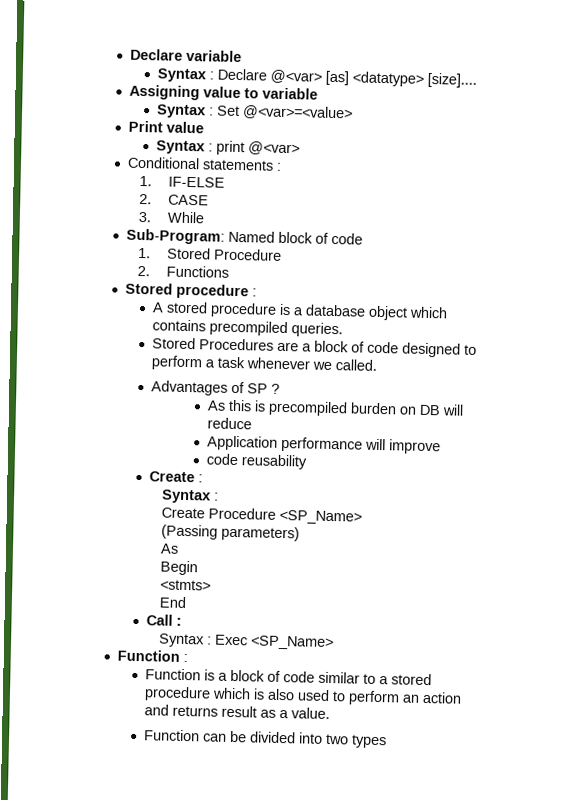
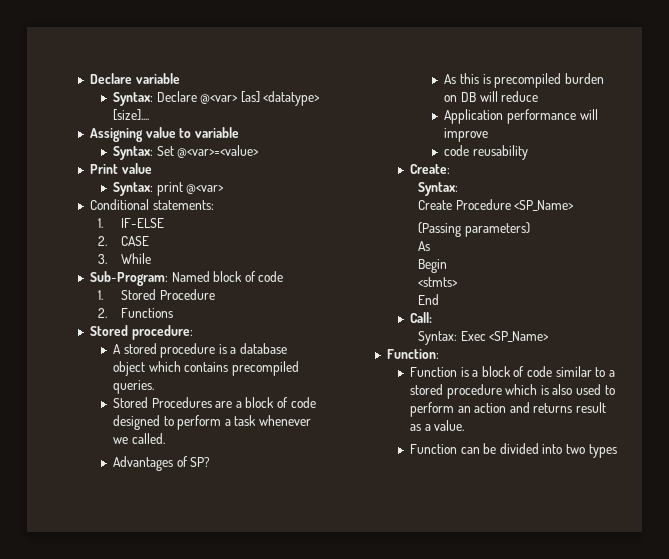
[157,68,215,83] Syntax : -> [112,92,153,106] Syntax:
[156,104,215,119] Syntax : -> [112,146,153,160] Syntax:
[156,140,214,155] Syntax : -> [112,182,153,196] Syntax:
[202,159,283,171] statements : -> [152,200,214,210] statements:
[176,283,258,300] procedure : -> [131,325,193,340] procedure:
[247,383,281,394] SP ? -> [190,457,211,467] SP?
[149,471,204,483] [160,489,219,504] Create : // Syntax : -> [409,164,450,174] [418,182,459,196] Create: // Syntax:
[146,614,183,626] [157,633,212,648] Call : // Syntax : -> [409,312,432,323] [418,331,458,345] Call: // Syntax:
[117,649,189,663] Function : -> [386,349,439,359] Function:

